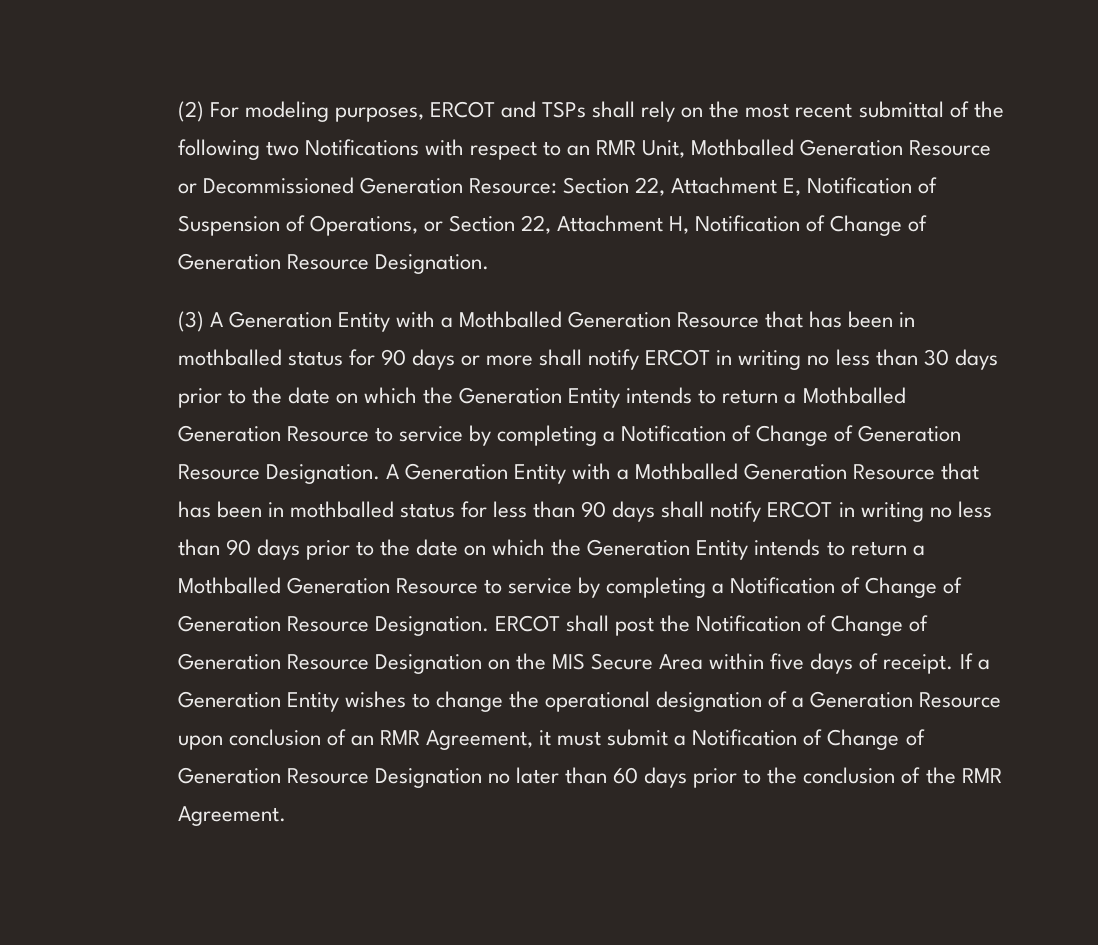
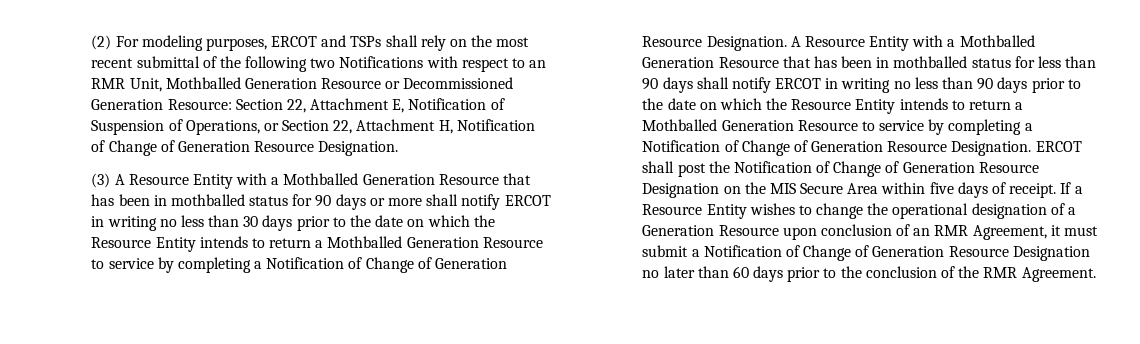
[228,311,332,328] Generation -> [128,174,189,185] Resource
[459,387,563,404] Generation -> [91,237,152,248] Resource
[404,463,508,480] Generation -> [804,36,865,47] Resource
[587,539,691,556] Generation -> [791,99,852,110] Resource
[177,691,281,708] Generation -> [642,204,703,215] Resource

